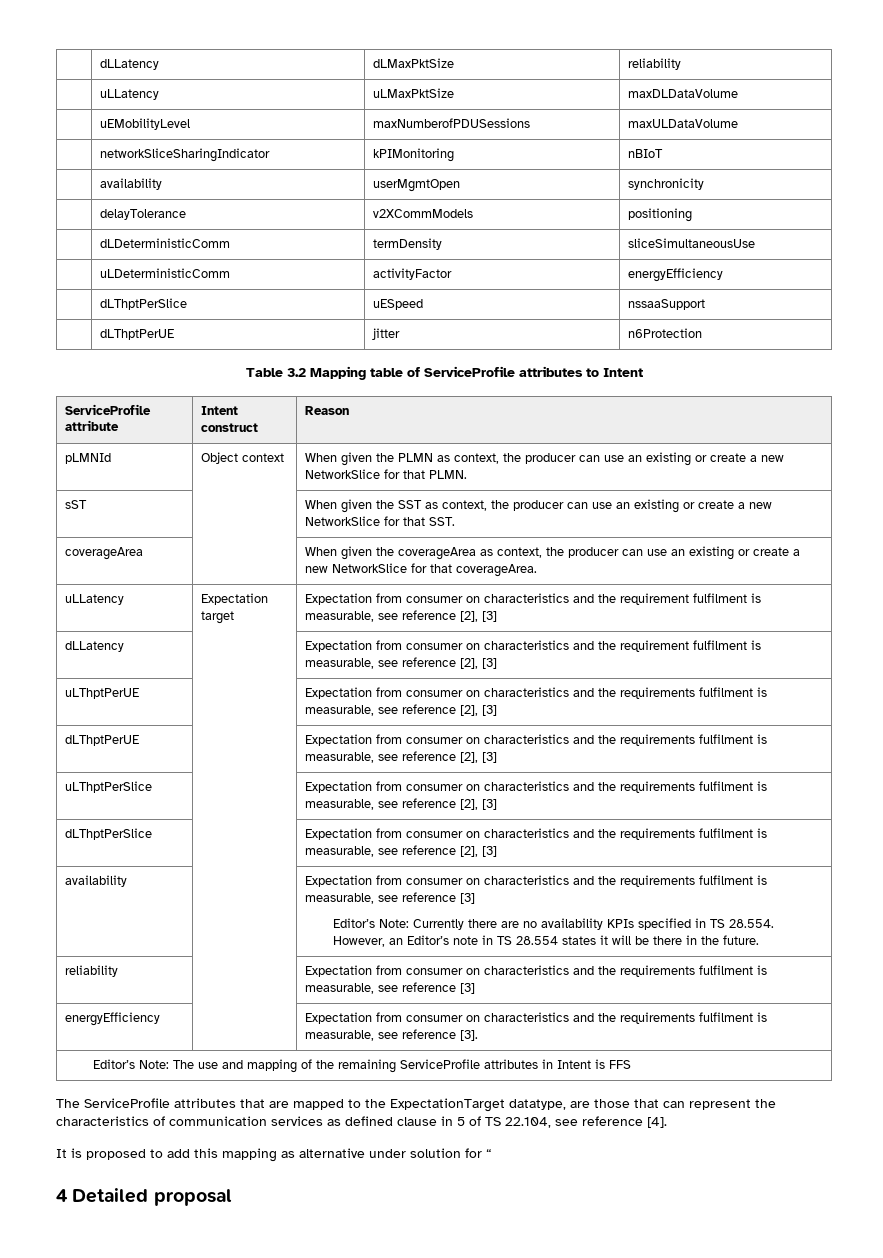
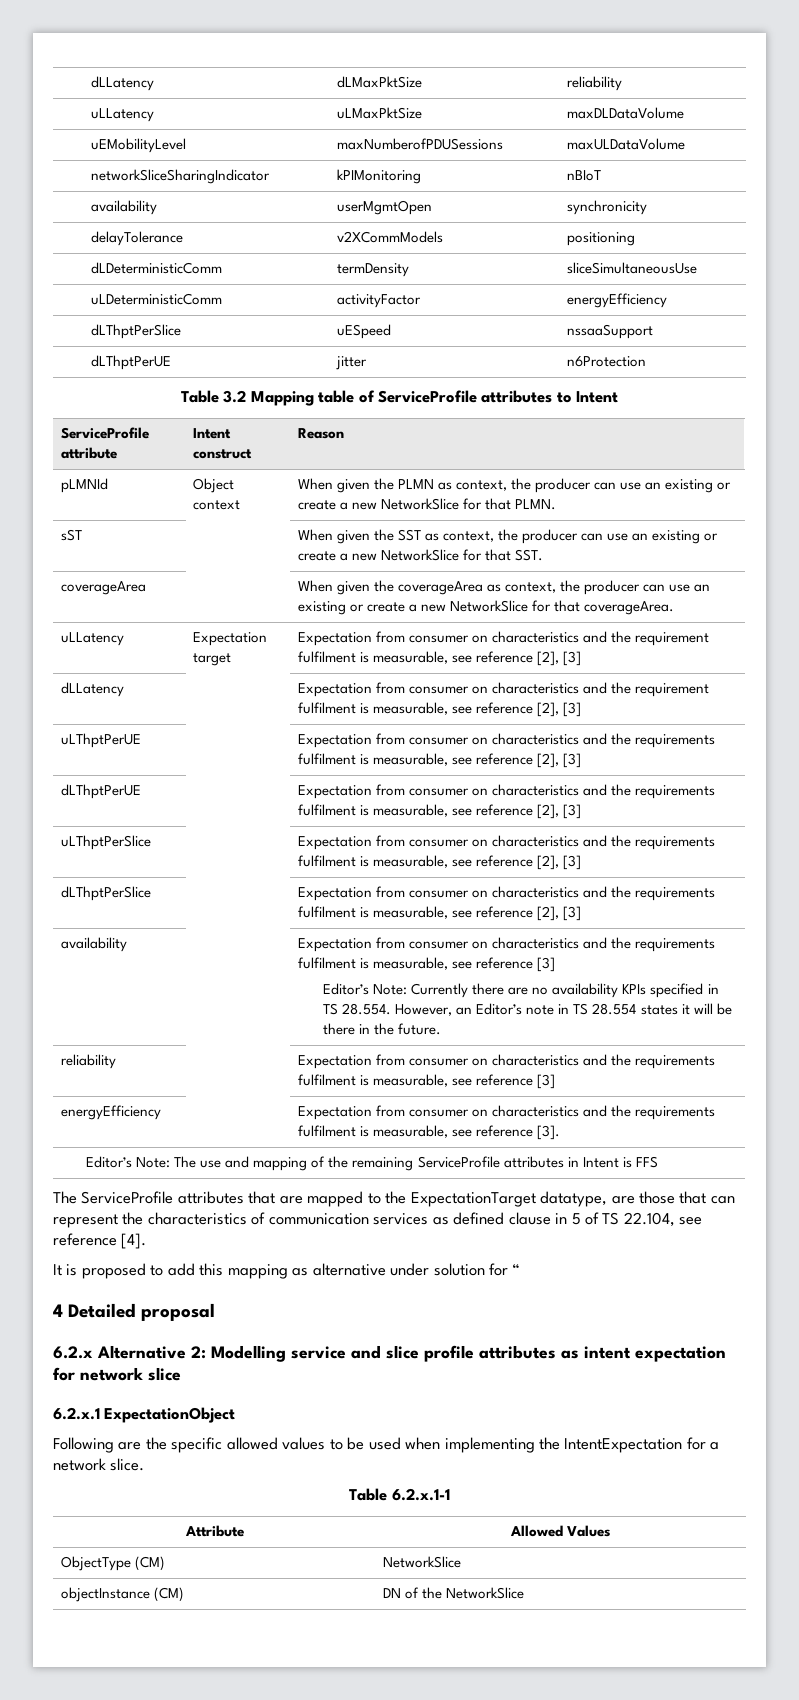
(232, 1197) none -> [53,1345,726,1362] [53,1367,181,1381] [53,1407,236,1423] [53,1437,720,1453] [53,1458,145,1471] [349,1488,450,1501] [184,1525,244,1537] [509,1525,611,1537] [60,1556,165,1571] [382,1556,461,1568] [60,1587,184,1602] [382,1587,525,1599] // 6.2.x Alternative 2: Modelling service and slice profile attributes as intent expectation for network slice // 6.2.x.1 ExpectationObject // Following are the specific allowed values to be used when implementing the IntentExpectation for a network slice. // Table 6.2.x.1-1 // Attribute | Allowed Values // ObjectType (CM) | NetworkSlice // objectInstance (CM) | DN of the NetworkSlice

